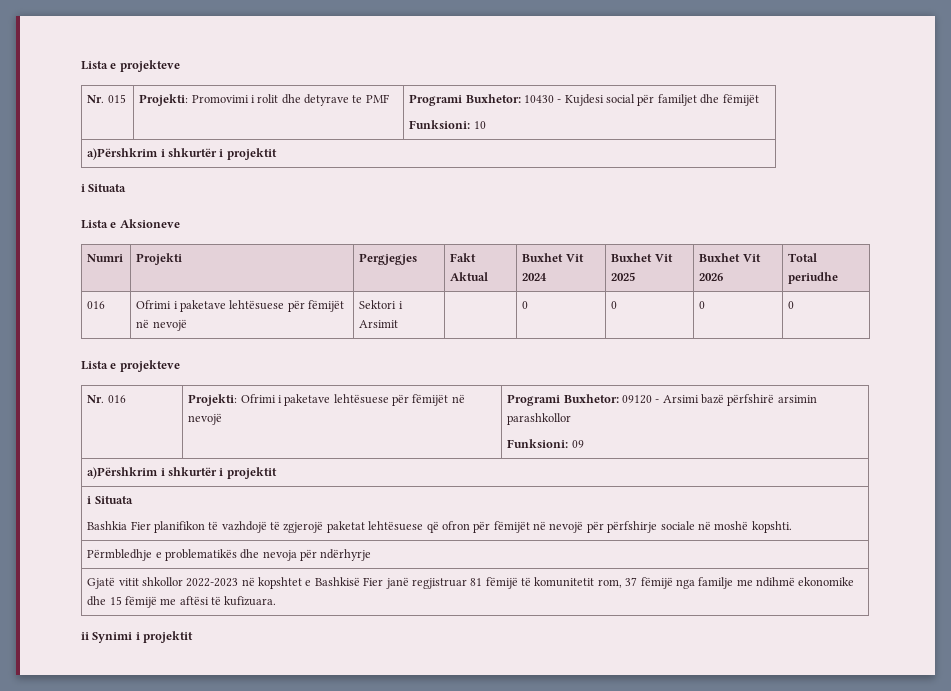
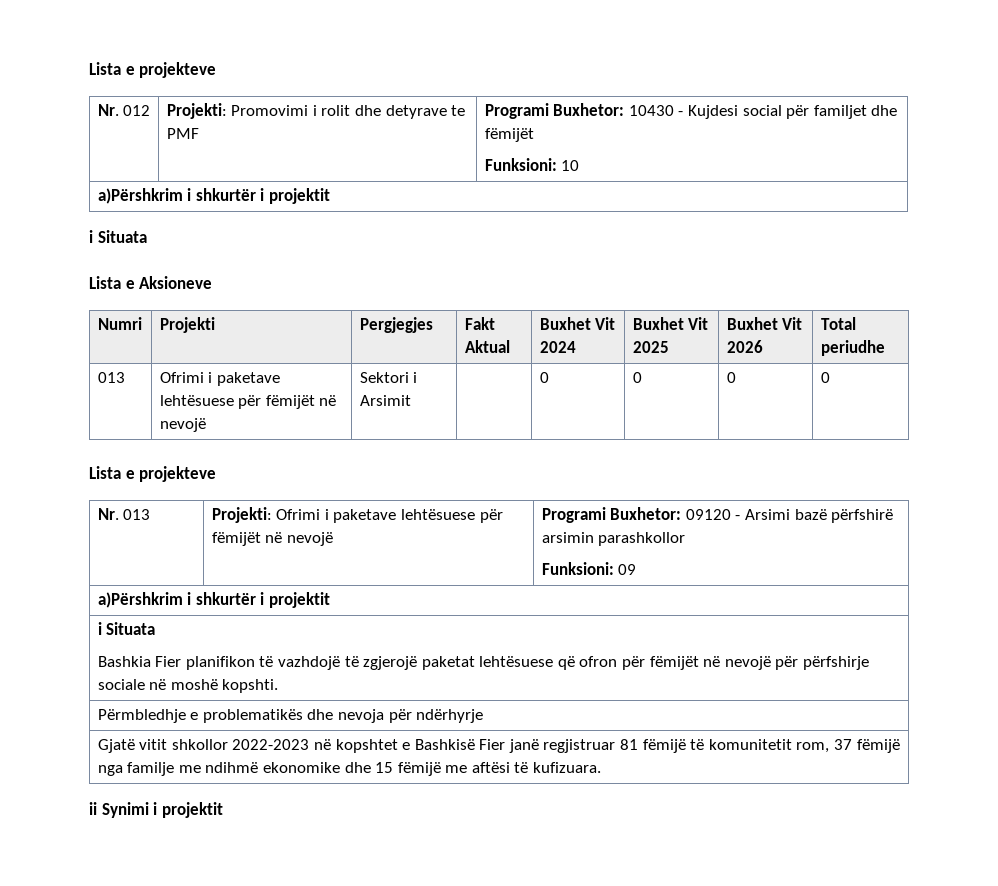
[81,60,180,72] [87,94,126,103] Lista e projekteve // Nr. 015 -> [89,62,217,78] [97,104,151,116] Lista e projekteve // Nr. 012
[87,301,106,309] 016 -> [97,372,125,383] 013
[107,395,126,403] 016 -> [123,509,151,520] 013

